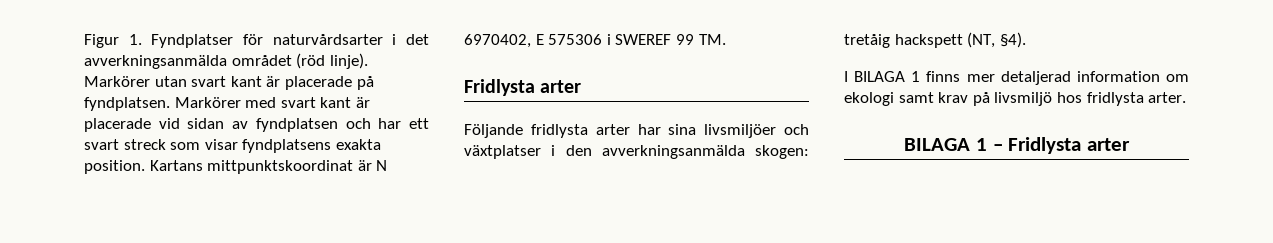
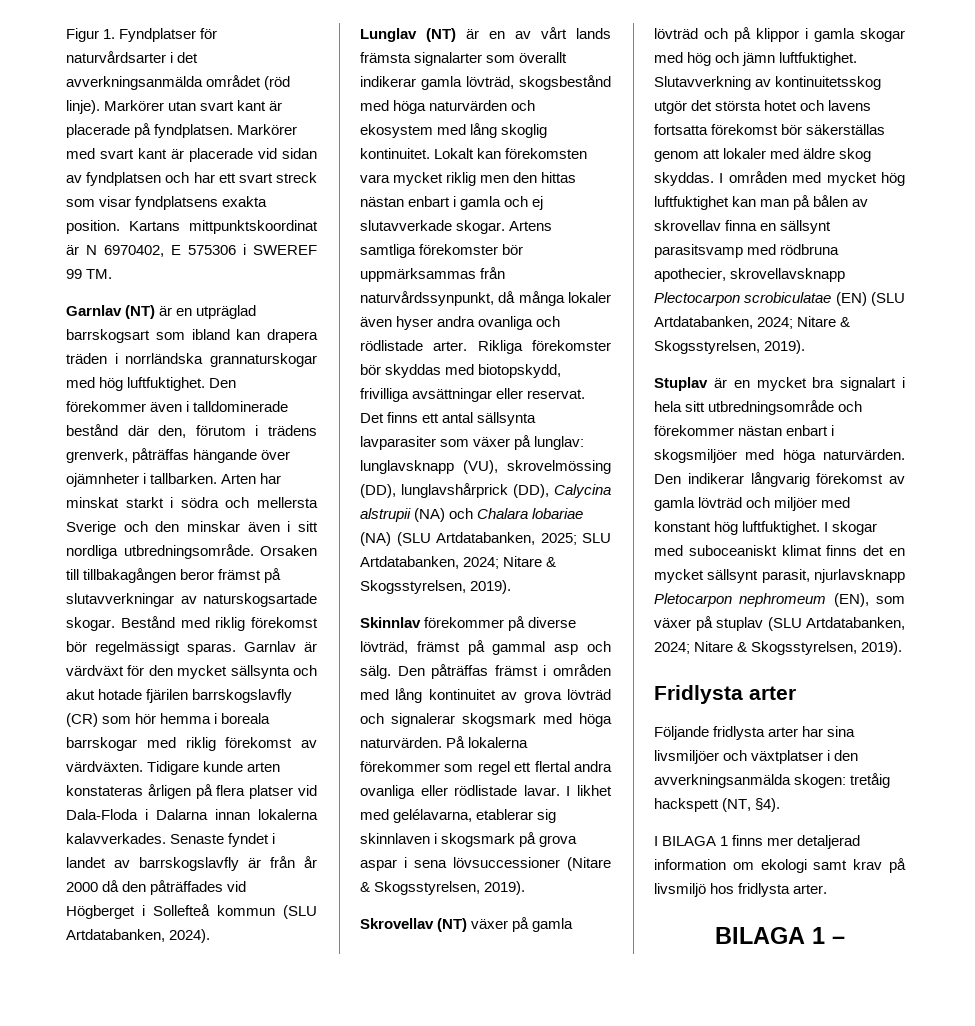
(726, 39) none -> [66,305,257,319] [66,329,318,343] [66,353,317,367] [66,377,237,391] [66,401,289,412] [66,424,317,438] [66,448,291,463] [66,473,282,487] [66,497,318,508] [66,521,318,535] [66,544,317,559] [66,568,282,583] [66,593,317,607] [66,616,318,631] [66,641,317,655] [66,665,317,679] [66,689,293,703] [66,713,271,727] [66,737,317,751] [66,761,281,775] [66,784,317,799] [66,809,318,820] [66,833,276,847] [66,856,317,871] [66,880,247,895] [66,904,317,919] [66,929,211,943] [360,27,611,42] [360,52,568,66] [360,75,611,90] [360,100,536,114] [360,123,548,138] [360,148,588,159] [360,172,577,186] [360,196,544,210] [360,220,553,234] [360,244,524,258] [360,267,506,282] [360,291,611,306] [360,316,561,330] [360,340,611,354] [360,364,562,378] [360,388,586,402] [360,412,537,426] [360,435,585,450] [360,460,611,474] [360,483,611,498] [360,508,584,522] [360,532,611,546] [360,556,557,569] [360,580,512,594] [360,616,577,631] [360,640,611,655] [360,664,611,679] [360,688,611,703] [360,713,612,727] [360,736,529,748] [360,761,612,775] [360,785,612,799] [360,809,557,823] [360,832,578,847] [360,857,611,871] [360,881,526,895] [360,917,574,932] [654,27,905,42] [654,52,858,66] [654,76,882,90] [654,100,872,114] [654,124,886,135] [654,148,872,162] [654,171,905,186] [654,195,869,210] [654,220,832,234] [654,244,840,258] [654,268,846,282] [654,292,905,306] [654,316,851,329] [654,340,806,354] [654,377,905,391] [654,400,863,415] [654,425,835,436] [654,449,905,463] [654,472,905,487] [654,497,851,511] [654,521,878,535] [654,545,905,556] [654,569,905,583] [654,593,905,607] [654,616,905,631] [654,641,903,655] // Garnlav (NT) är en utpräglad barrskogsart som ibland kan drapera träden i norrländska grannaturskogar med hög luftfuktighet. Den förekommer även i talldominerade bestånd där den, förutom i trädens grenverk, påträffas hängande över ojämnheter i tallbarken. Arten har minskat starkt i södra och mellersta Sverige och den minskar även i sitt nordliga utbredningsområde. Orsaken till tillbakagången beror främst på slutavverkningar av naturskogsartade skogar. Bestånd med riklig förekomst bör regelmässigt sparas. Garnlav är värdväxt för den mycket sällsynta och akut hotade fjärilen barrskogslavfly (CR) som hör hemma i boreala barrskogar med riklig förekomst av värdväxten. Tidigare kunde arten konstateras årligen på flera platser vid Dala-Floda i Dalarna innan lokalerna kalavverkades. Senaste fyndet i landet av barrskogslavfly är från år 2000 då den påträffades vid Högberget i Sollefteå kommun (SLU Artdatabanken, 2024). // Lunglav (NT) är en av vårt lands främsta signalarter som överallt indikerar gamla lövträd, skogsbestånd med höga naturvärden och ekosystem med lång skoglig kontinuitet. Lokalt kan förekomsten vara mycket riklig men den hittas nästan enbart i gamla och ej slutavverkade skogar. Artens samtliga förekomster bör uppmärksammas från naturvårdssynpunkt, då många lokaler även hyser andra ovanliga och rödlistade arter. Rikliga förekomster bör skyddas med biotopskydd, frivilliga avsättningar eller reservat. Det finns ett antal sällsynta lavparasiter som växer på lunglav: lunglavsknapp (VU), skrovelmössing (DD), lunglavshårprick (DD), Calycina alstrupii (NA) och Chalara lobariae (NA) (SLU Artdatabanken, 2025; SLU Artdatabanken, 2024; Nitare & Skogsstyrelsen, 2019). // Skinnlav förekommer på diverse lövträd, främst på gammal asp och sälg. Den påträffas främst i områden med lång kontinuitet av grova lövträd och signalerar skogsmark med höga naturvärden. På lokalerna förekommer som regel ett flertal andra ovanliga eller rödlistade lavar. I likhet med gelélavarna, etablerar sig skinnlaven i skogsmark på grova aspar i sena lövsuccessioner (Nitare & Skogsstyrelsen, 2019). // Skrovellav (NT) växer på gamla lövträd och på klippor i gamla skogar med hög och jämn luftfuktighet. Slutavverkning av kontinuitetsskog utgör det största hotet och lavens fortsatta förekomst bör säkerställas genom att lokaler med äldre skog skyddas. I områden med mycket hög luftfuktighet kan man på bålen av skrovellav finna en sällsynt parasitsvamp med rödbruna apothecier, skrovellavsknapp Plectocarpon scrobiculatae (EN) (SLU Artdatabanken, 2024; Nitare & Skogsstyrelsen, 2019). // Stuplav är en mycket bra signalart i hela sitt utbredningsområde och förekommer nästan enbart i skogsmiljöer med höga naturvärden. Den indikerar långvarig förekomst av gamla lövträd och miljöer med konstant hög luftfuktighet. I skogar med suboceaniskt klimat finns det en mycket sällsynt parasit, njurlavsknapp Pletocarpon nephromeum (EN), som växer på stuplav (SLU Artdatabanken, 2024; Nitare & Skogsstyrelsen, 2019).
[1008,137,1130,154] Fridlysta arter -> (845, 940) none

